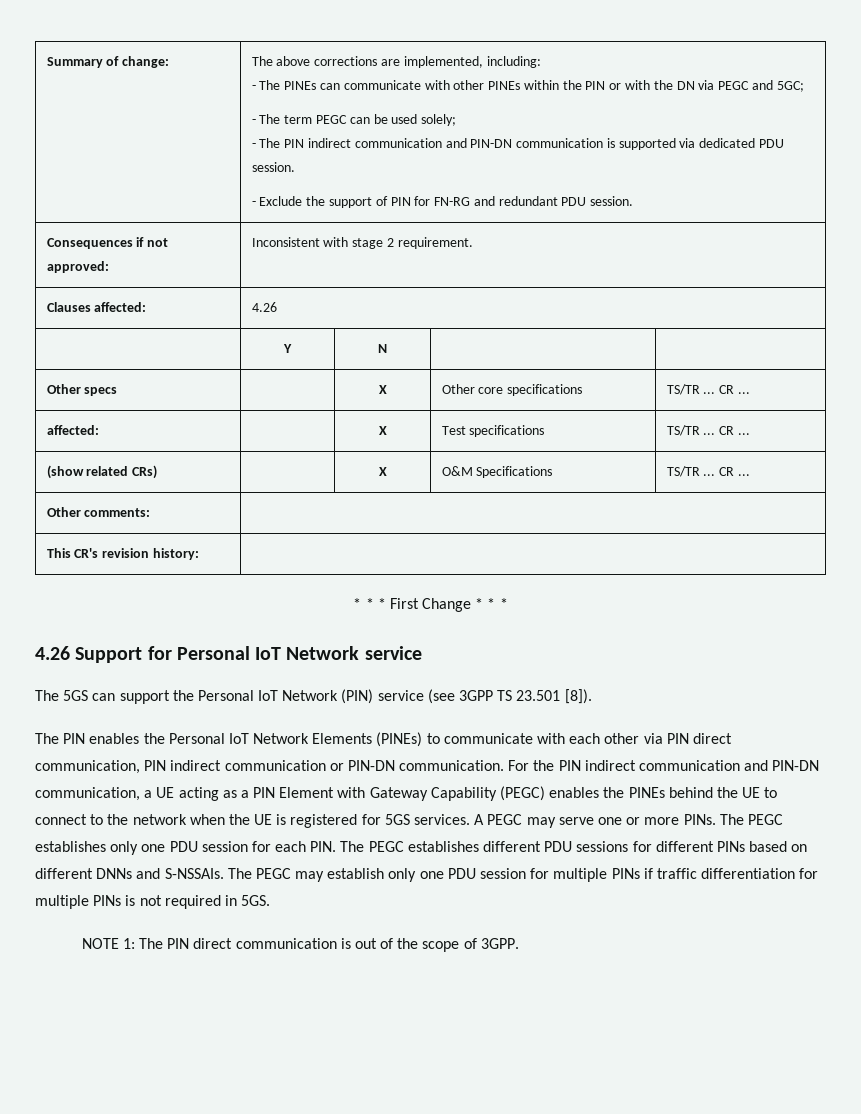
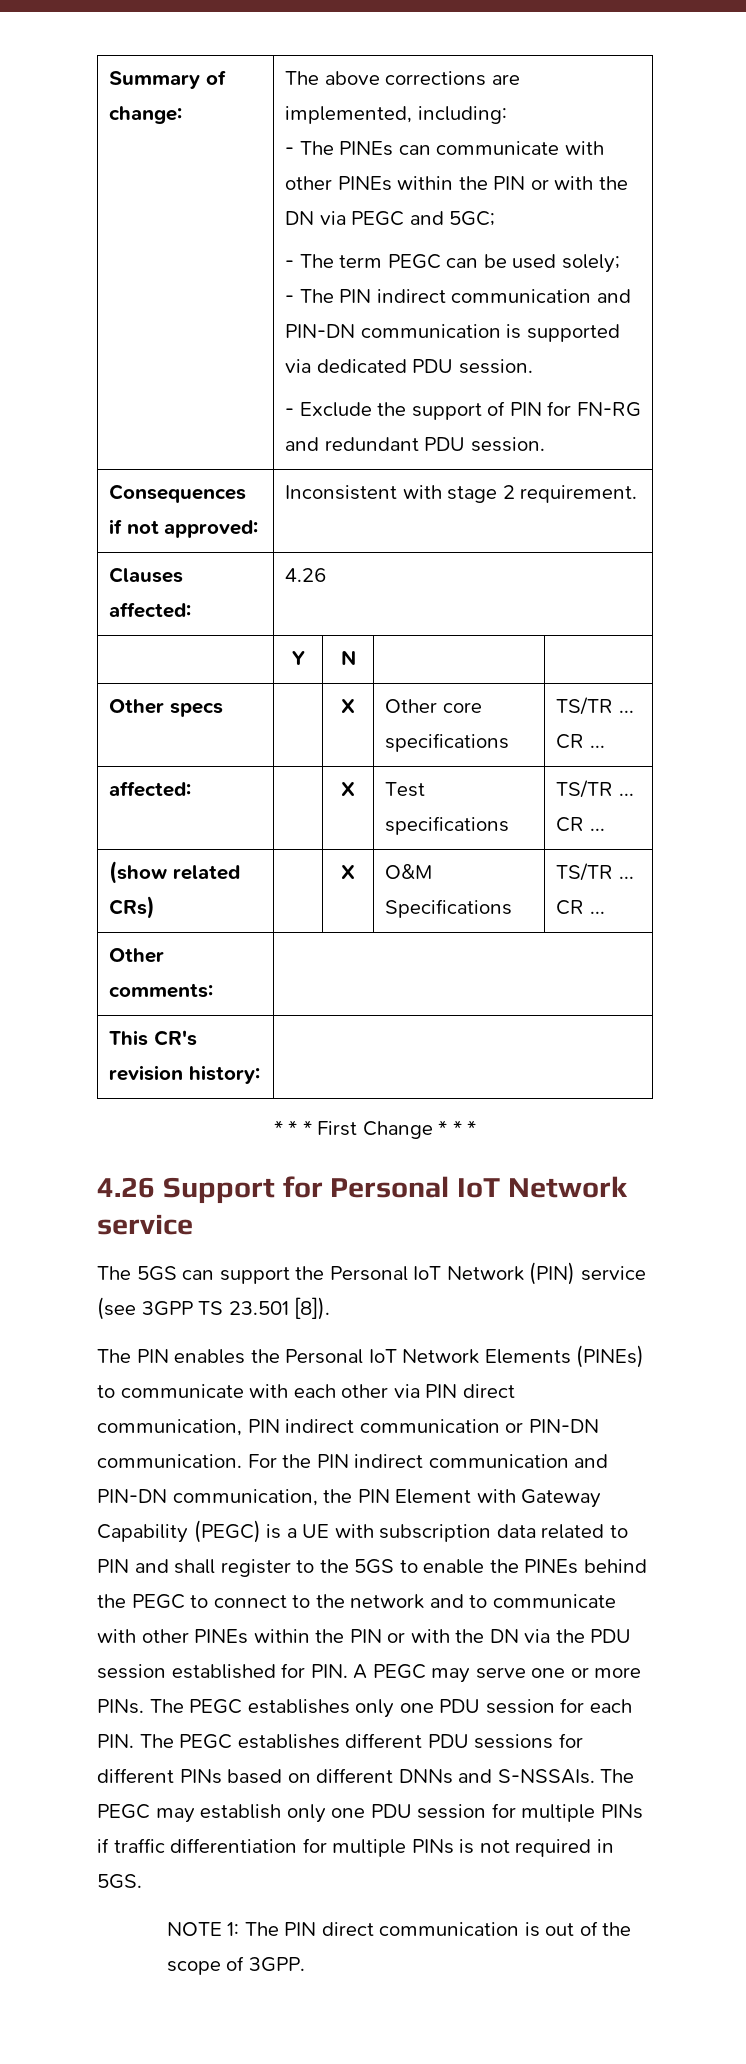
[144,787,249,801] a UE acting as a -> [323,1489,353,1503] the
[549,787,600,798] enables -> [266,1524,628,1542] [97,1559,485,1577] is a UE with subscription data related to PIN and shall register to the 5GS to enable
[742,787,761,798] UE -> [131,1594,185,1609] PEGC
[189,814,471,828] when the UE is registered for 5GS services. -> [429,1594,616,1608] [97,1629,632,1644] [97,1663,348,1679] and to communicate with other PINEs within the PIN or with the DN via the PDU session established for PIN.

